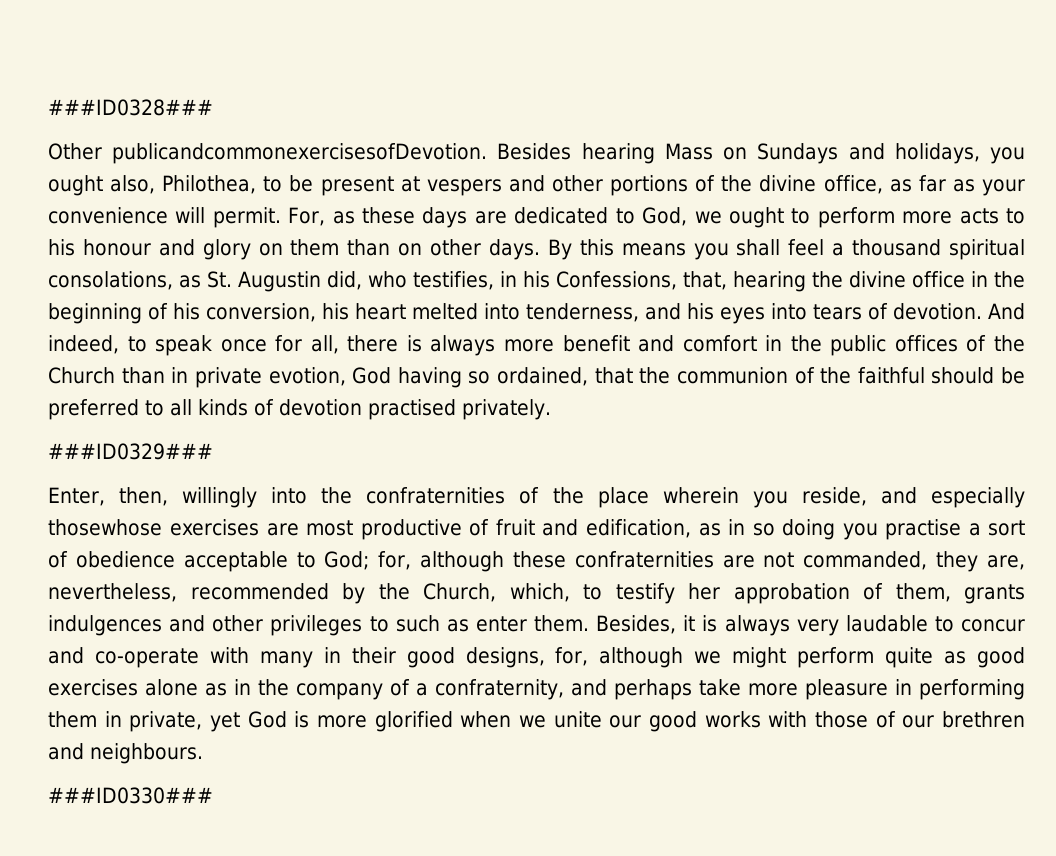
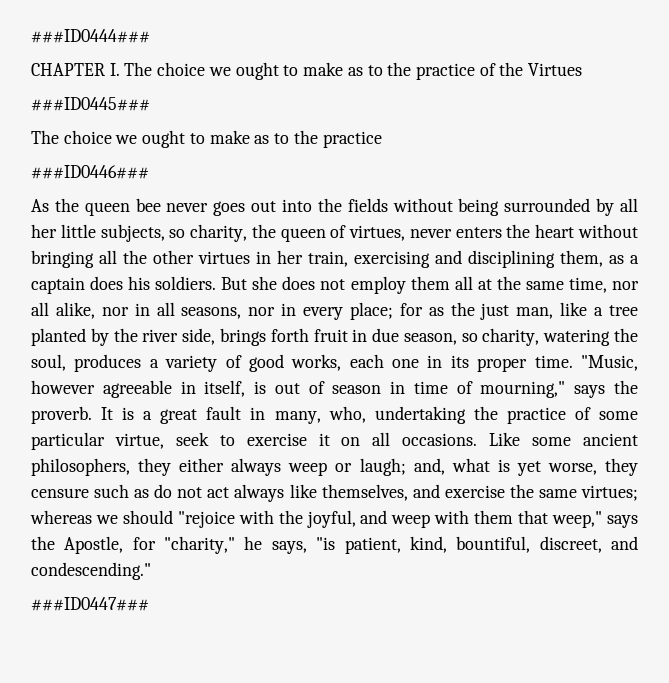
[48,99,213,116] [48,143,1026,164] [48,175,1025,196] [48,207,1025,228] [48,239,1026,260] [48,271,1025,292] [48,303,1025,324] [48,335,1025,356] [48,367,1025,388] [48,399,551,420] [48,443,213,460] [48,487,1026,508] [48,519,1025,540] [48,551,1025,572] [48,583,1025,604] [48,615,1025,636] [48,647,1025,668] [48,679,1025,700] [48,711,1025,732] [48,743,203,764] [48,787,213,804] ###ID0328### // Other publicandcommonexercisesofDevotion. Besides hearing Mass on Sundays and holidays, you ought also, Philothea, to be present at vespers and other portions of the divine office, as far as your convenience will permit. For, as these days are dedicated to God, we ought to perform more acts to his honour and glory on them than on other days. By this means you shall feel a thousand spiritual consolations, as St. Augustin did, who testifies, in his Confessions, that, hearing the divine office in the beginning of his conversion, his heart melted into tenderness, and his eyes into tears of devotion. And indeed, to speak once for all, there is always more benefit and comfort in the public offices of the Church than in private evotion, God having so ordained, that the communion of the faithful should be preferred to all kinds of devotion practised privately. // ###ID0329### // Enter, then, willingly into the confraternities of the place wherein you reside, and especially thosewhose exercises are most productive of fruit and edification, as in so doing you practise a sort of obedience acceptable to God; for, although these confraternities are not commanded, they are, nevertheless, recommended by the Church, which, to testify her approbation of them, grants indulgences and other privileges to such as enter them. Besides, it is always very laudable to concur and co-operate with many in their good designs, for, although we might perform quite as good exercises alone as in the company of a confraternity, and perhaps take more pleasure in performing them in private, yet God is more glorified when we unite our good works with those of our brethren and neighbours. // ###ID0330### -> [31,29,150,43] [31,62,583,80] [31,97,150,111] [31,130,382,148] [31,165,149,179] [31,198,638,216] [31,224,638,242] [31,250,639,268] [31,276,639,294] [31,302,638,320] [31,328,638,346] [31,354,639,372] [31,380,638,398] [31,406,639,424] [31,432,638,450] [31,458,638,476] [31,484,639,502] [30,510,638,528] [31,536,639,554] [31,562,151,580] [31,597,149,611] ###ID0444### // CHAPTER I. The choice we ought to make as to the practice of the Virtues // ###ID0445### // The choice we ought to make as to the practice // ###ID0446### // As the queen bee never goes out into the fields without being surrounded by all her little subjects, so charity, the queen of virtues, never enters the heart without bringing all the other virtues in her train, exercising and disciplining them, as a captain does his soldiers. But she does not employ them all at the same time, nor all alike, nor in all seasons, nor in every place; for as the just man, like a tree planted by the river side, brings forth fruit in due season, so charity, watering the soul, produces a variety of good works, each one in its proper time. "Music, however agreeable in itself, is out of season in time of mourning," says the proverb. It is a great fault in many, who, undertaking the practice of some particular virtue, seek to exercise it on all occasions. Like some ancient philosophers, they either always weep or laugh; and, what is yet worse, they censure such as do not act always like themselves, and exercise the same virtues; whereas we should "rejoice with the joyful, and weep with them that weep," says the Apostle, for "charity," he says, "is patient, kind, bountiful, discreet, and condescending." // ###ID0447###

